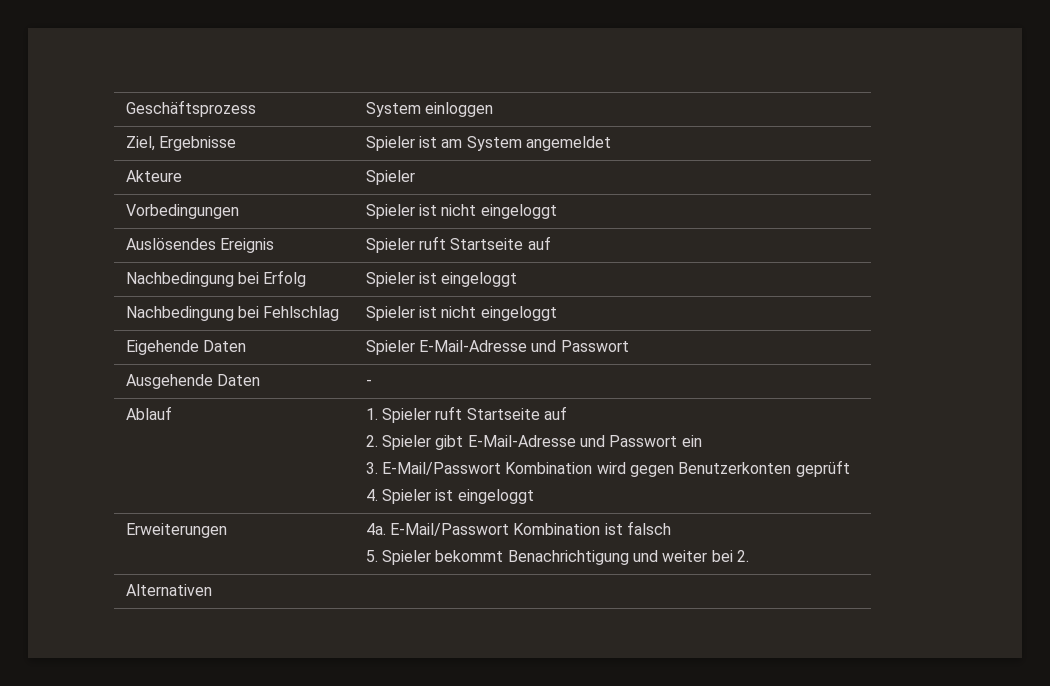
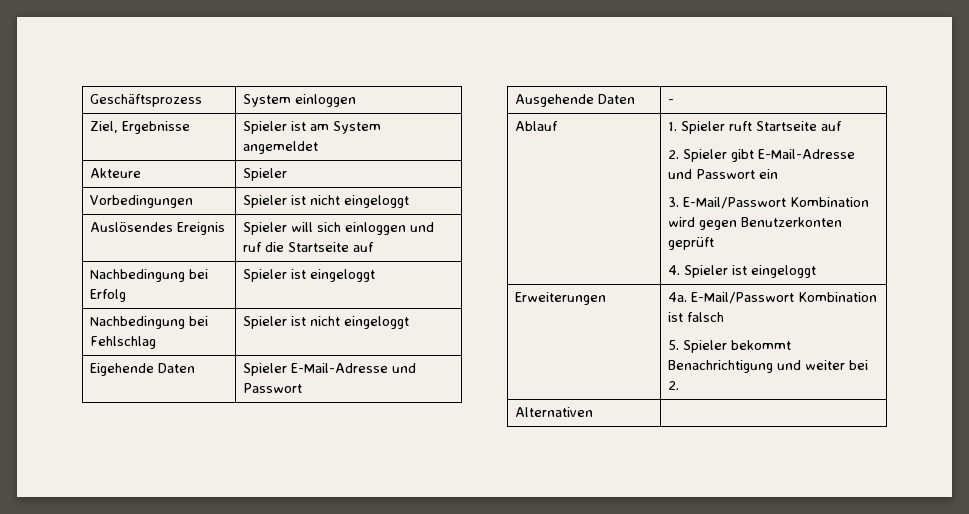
[418,236,446,250] ruft -> [291,222,435,235] [243,242,285,252] will sich einloggen und ruf die

